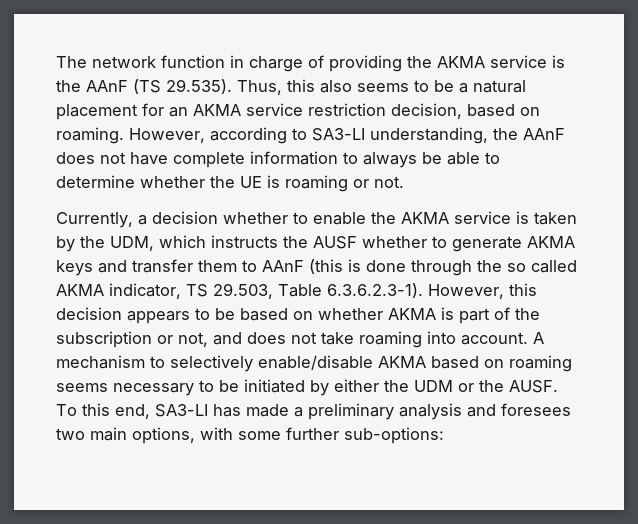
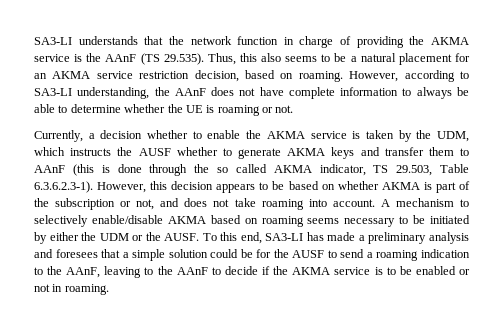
[56,56,87,68] The -> [34,36,184,45] SA3-LI understands that the
[56,427,444,444] two main options, with some further sub-options: -> [101,249,471,261] [34,266,471,278] [34,284,109,295] that a simple solution could be for the AUSF to send a roaming indication to the AAnF, leaving to the AAnF to decide if the AKMA service is to be enabled or not in roaming.

